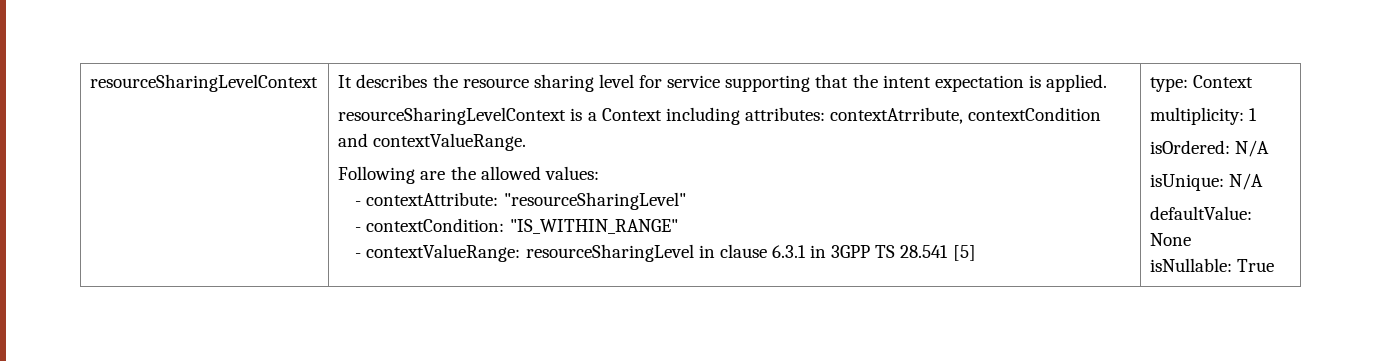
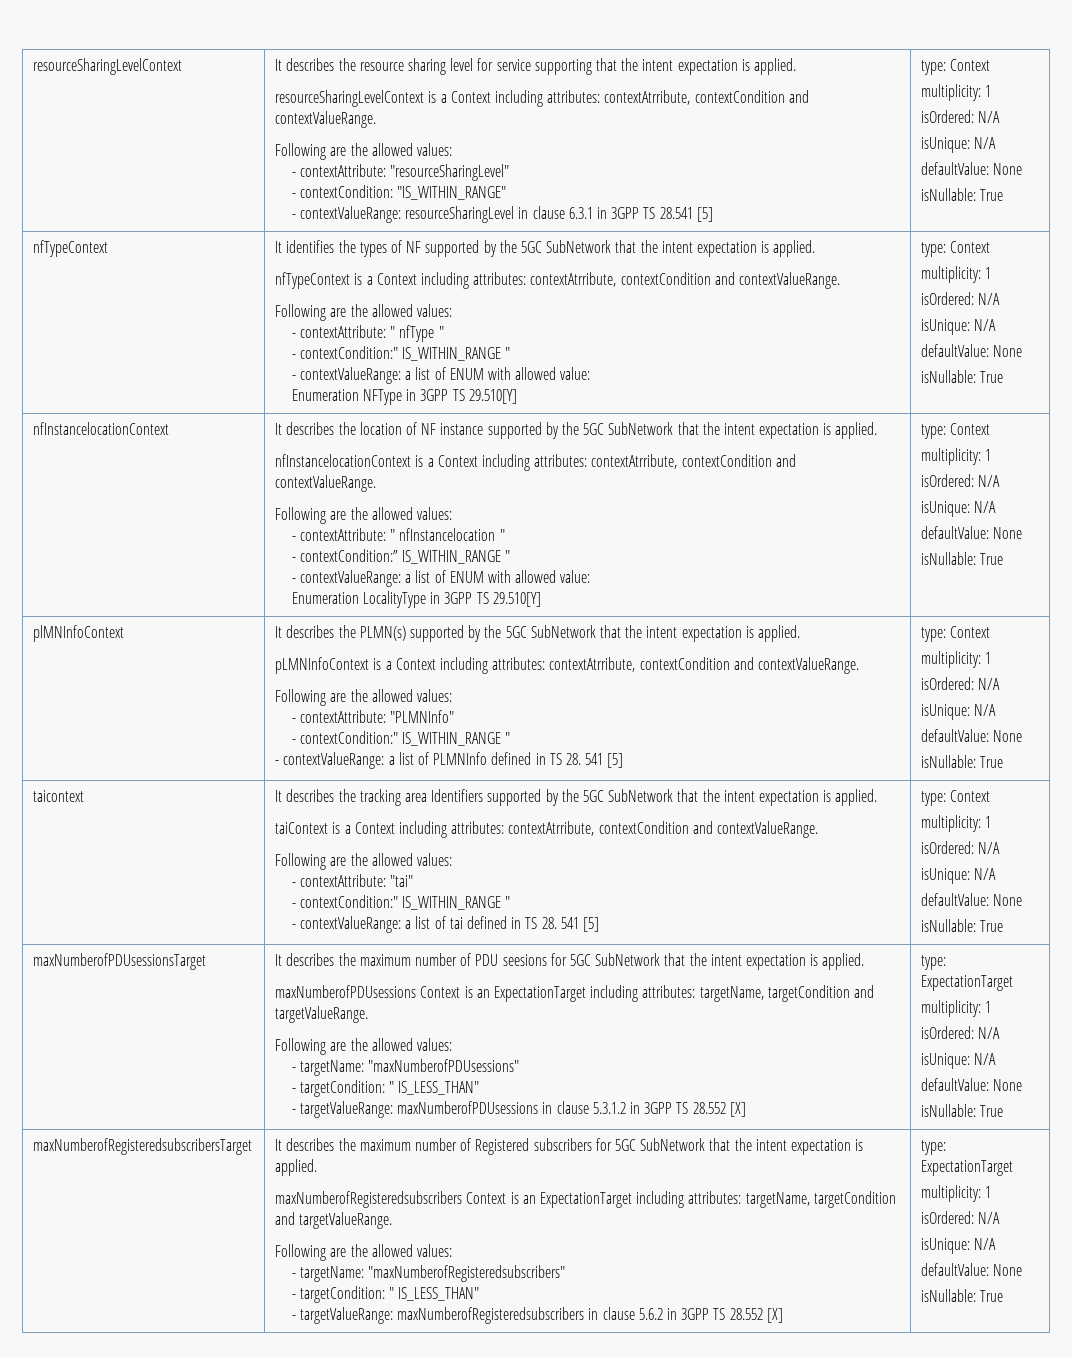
(1275, 265) none -> [33,240,109,257] [275,240,816,257] [275,272,840,289] [275,304,453,321] [291,325,444,342] [291,346,511,361] [291,367,591,384] [291,389,517,405] [921,241,991,257] [921,266,992,283] [921,292,1001,305] [921,319,997,335] [921,344,1023,357] [921,370,1004,383] [33,422,170,435] [275,422,878,439] [275,454,796,471] [275,475,377,492] [275,507,453,524] [291,528,505,541] [291,549,511,564] [291,570,591,587] [291,591,541,608] [921,423,991,439] [921,448,992,465] [921,474,1001,487] [921,501,997,517] [921,526,1023,539] [921,552,1004,565] [33,625,125,642] [275,625,800,642] [275,657,859,674] [275,689,453,706] [291,710,455,723] [291,731,511,746] [275,752,624,769] [921,626,991,642] [921,651,992,668] [921,677,1001,690] [921,704,997,720] [921,729,1023,742] [921,755,1004,768] [33,790,85,802] [275,789,878,806] [275,821,818,838] [275,853,453,870] [291,874,414,887] [291,895,511,910] [291,916,599,933] [921,790,991,806] [921,815,992,832] [921,841,1001,854] [921,868,997,884] [921,893,1023,906] [921,919,1004,932] [33,953,207,970] [275,953,865,970] [275,985,874,1002] [275,1006,369,1023] [275,1038,453,1055] [291,1059,520,1076] [291,1080,480,1097] [291,1101,746,1118] [921,955,947,970] [921,975,1014,991] [921,1000,992,1017] [921,1026,1001,1039] [921,1053,997,1069] [921,1078,1023,1091] [921,1104,1004,1117] [33,1138,253,1155] [275,1138,864,1155] [275,1159,318,1176] [275,1191,896,1208] [275,1212,393,1229] [275,1244,453,1261] [291,1265,566,1282] [291,1286,480,1303] [291,1307,783,1324] [921,1140,947,1155] [921,1160,1014,1176] [921,1185,992,1202] [921,1211,1001,1224] [921,1238,997,1254] [921,1263,1023,1276] [921,1289,1004,1302] // nfTypeContext | It identifies the types of NF supported by the 5GC SubNetwork that the intent expectation is applied. // nfTypeContext is a Context including attributes: contextAtrribute, contextCondition and contextValueRange. // Following are the allowed values: // - contextAttribute: " nfType " // - contextCondition:" IS_WITHIN_RANGE " // - contextValueRange: a list of ENUM with allowed value: // Enumeration NFType in 3GPP TS 29.510[Y] | type: Context // multiplicity: 1 // isOrdered: N/A // isUnique: N/A // defaultValue: None // isNullable: True // nfInstancelocationContext | It describes the location of NF instance supported by the 5GC SubNetwork that the intent expectation is applied. // nfInstancelocationContext is a Context including attributes: contextAtrribute, contextCondition and contextValueRange. // Following are the allowed values: // - contextAttribute: " nfInstancelocation " // - contextCondition:” IS_WITHIN_RANGE " // - contextValueRange: a list of ENUM with allowed value: // Enumeration LocalityType in 3GPP TS 29.510[Y] | type: Context // multiplicity: 1 // isOrdered: N/A // isUnique: N/A // defaultValue: None // isNullable: True // plMNInfoContext | It describes the PLMN(s) supported by the 5GC SubNetwork that the intent expectation is applied. // pLMNInfoContext is a Context including attributes: contextAtrribute, contextCondition and contextValueRange. // Following are the allowed values: // - contextAttribute: "PLMNInfo" // - contextCondition:" IS_WITHIN_RANGE " // - contextValueRange: a list of PLMNInfo defined in TS 28. 541 [5] | type: Context // multiplicity: 1 // isOrdered: N/A // isUnique: N/A // defaultValue: None // isNullable: True // taicontext | It describes the tracking area Identifiers supported by the 5GC SubNetwork that the intent expectation is applied. // taiContext is a Context including attributes: contextAtrribute, contextCondition and contextValueRange. // Following are the allowed values: // - contextAttribute: "tai" // - contextCondition:" IS_WITHIN_RANGE " // - contextValueRange: a list of tai defined in TS 28. 541 [5] | type: Context // multiplicity: 1 // isOrdered: N/A // isUnique: N/A // defaultValue: None // isNullable: True // maxNumberofPDUsessionsTarget | It describes the maximum number of PDU seesions for 5GC SubNetwork that the intent expectation is applied. // maxNumberofPDUsessions Context is an ExpectationTarget including attributes: targetName, targetCondition and targetValueRange. // Following are the allowed values: // - targetName: "maxNumberofPDUsessions" // - targetCondition: " IS_LESS_THAN" // - targetValueRange: maxNumberofPDUsessions in clause 5.3.1.2 in 3GPP TS 28.552 [X] | type: ExpectationTarget // multiplicity: 1 // isOrdered: N/A // isUnique: N/A // defaultValue: None // isNullable: True // maxNumberofRegisteredsubscribersTarget | It describes the maximum number of Registered subscribers for 5GC SubNetwork that the intent expectation is applied. // maxNumberofRegisteredsubscribers Context is an ExpectationTarget including attributes: targetName, targetCondition and targetValueRange. // Following are the allowed values: // - targetName: "maxNumberofRegisteredsubscribers" // - targetCondition: " IS_LESS_THAN" // - targetValueRange: maxNumberofRegisteredsubscribers in clause 5.6.2 in 3GPP TS 28.552 [X] | type: ExpectationTarget // multiplicity: 1 // isOrdered: N/A // isUnique: N/A // defaultValue: None // isNullable: True

